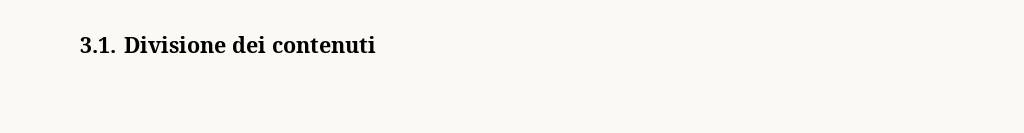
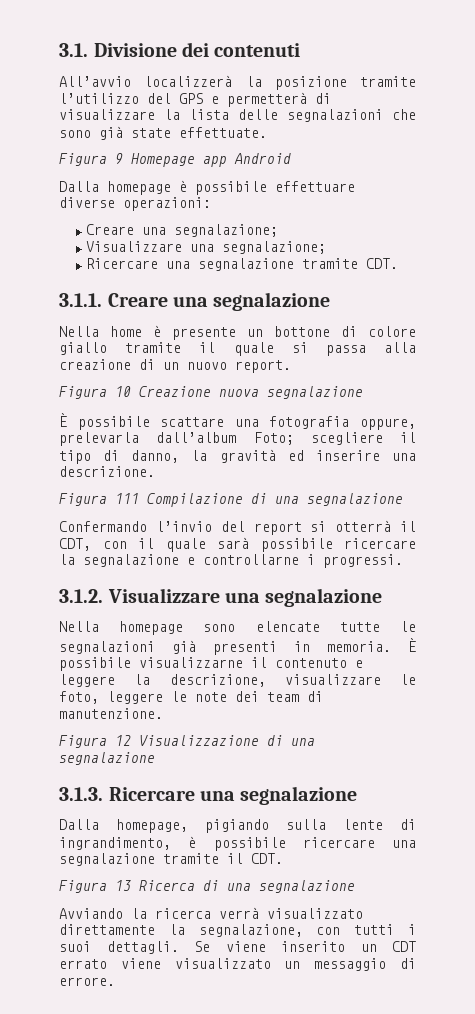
(376, 44) none -> [59,75,416,90] [59,92,331,107] [59,109,416,122] [59,126,267,140] [59,153,291,167] [59,180,355,195] [59,197,211,211] [86,224,279,237] [86,241,327,254] [86,258,399,271] [59,292,331,311] [59,325,416,340] [59,342,416,356] [59,359,291,373] [59,386,363,399] [59,413,416,430] [59,432,416,446] [59,449,416,464] [59,466,155,477] [59,493,403,507] [59,520,416,535] [59,537,416,552] [59,554,403,568] [59,588,383,607] [59,621,416,635] [59,638,416,655] [59,657,363,671] [59,674,416,687] [59,691,323,704] [59,708,163,719] [59,735,315,748] [59,752,155,765] [59,786,358,805] [59,819,416,833] [59,836,416,851] [59,853,283,866] [59,880,355,893] [59,907,363,919] [59,924,416,937] [59,941,416,954] [59,958,417,971] [59,977,115,986] // All’avvio localizzerà la posizione tramite l’utilizzo del GPS e permetterà di visualizzare la lista delle segnalazioni che sono già state effettuate. // Figura 9 Homepage app Android // Dalla homepage è possibile effettuare diverse operazioni: // Creare una segnalazione; // Visualizzare una segnalazione; // Ricercare una segnalazione tramite CDT. // 3.1.1. Creare una segnalazione // Nella home è presente un bottone di colore giallo tramite il quale si passa alla creazione di un nuovo report. // Figura 10 Creazione nuova segnalazione // È possibile scattare una fotografia oppure, prelevarla dall’album Foto; scegliere il tipo di danno, la gravità ed inserire una descrizione. // Figura 111 Compilazione di una segnalazione // Confermando l’invio del report si otterrà il CDT, con il quale sarà possibile ricercare la segnalazione e controllarne i progressi. // 3.1.2. Visualizzare una segnalazione // Nella homepage sono elencate tutte le segnalazioni già presenti in memoria. È possibile visualizzarne il contenuto e leggere la descrizione, visualizzare le foto, leggere le note dei team di manutenzione. // Figura 12 Visualizzazione di una segnalazione // 3.1.3. Ricercare una segnalazione // Dalla homepage, pigiando sulla lente di ingrandimento, è possibile ricercare una segnalazione tramite il CDT. // Figura 13 Ricerca di una segnalazione // Avviando la ricerca verrà visualizzato direttamente la segnalazione, con tutti i suoi dettagli. Se viene inserito un CDT errato viene visualizzato un messaggio di errore.

